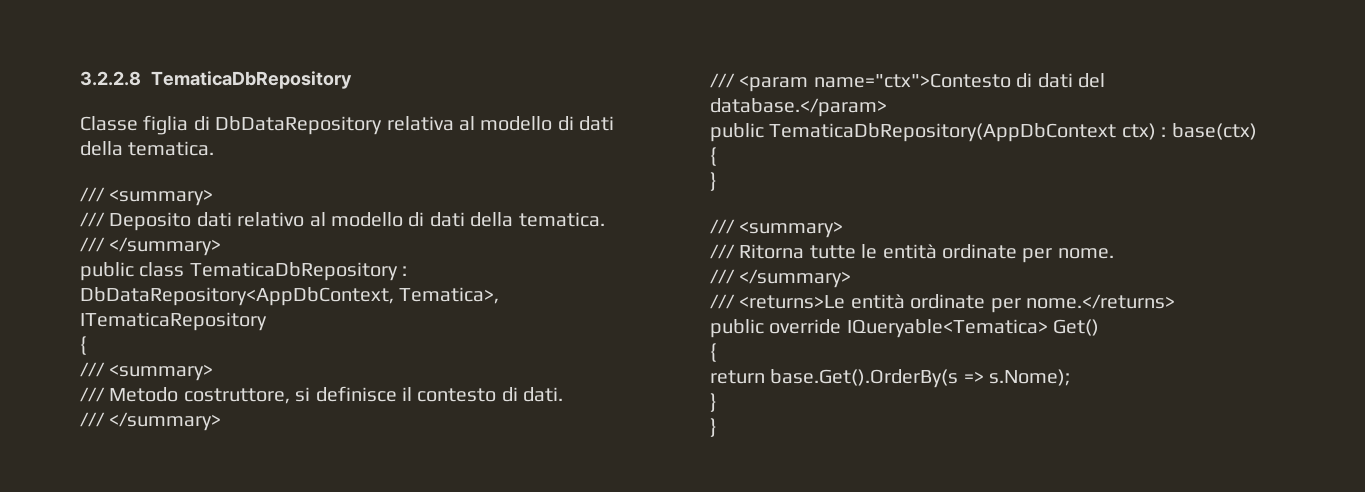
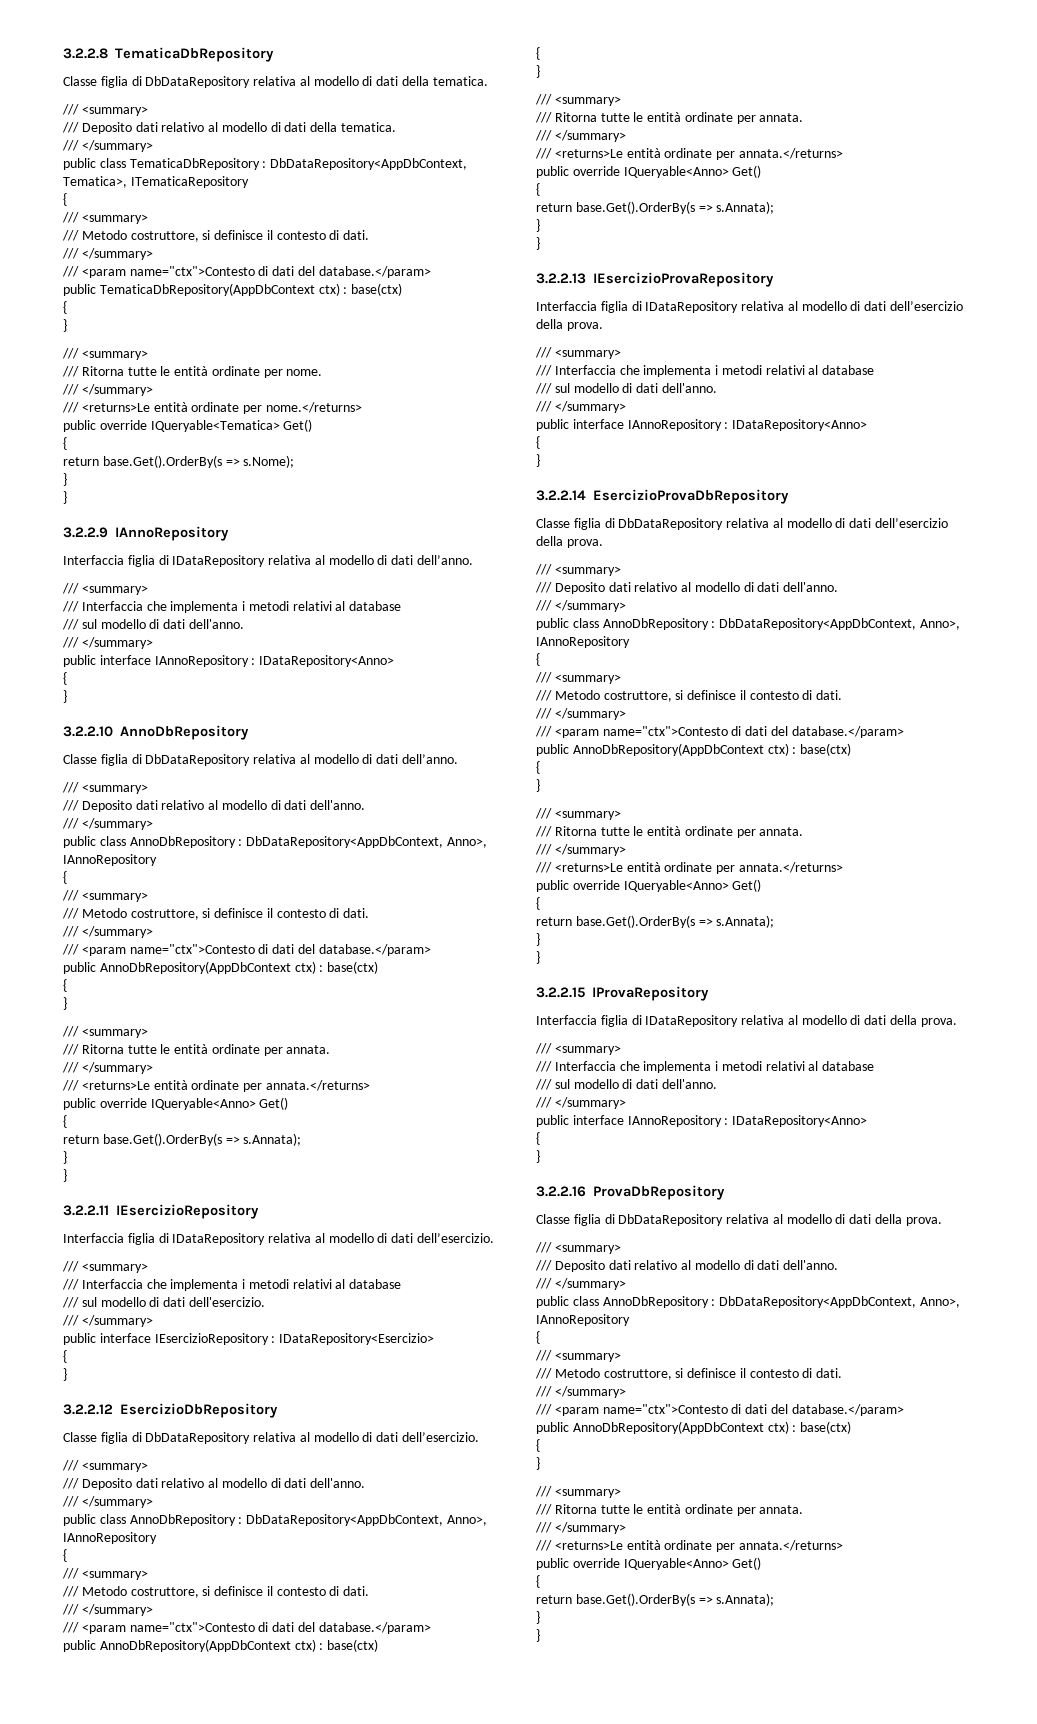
(717, 427) none -> [63,526,229,541] [63,555,474,567] [62,583,148,595] [62,601,402,613] [62,619,244,630] [62,637,153,649] [63,655,395,667] [63,672,67,685] [63,690,67,703] [63,725,249,740] [63,754,459,766] [62,782,148,794] [62,800,366,812] [62,818,153,830] [63,836,487,848] [63,854,157,866] [63,871,67,884] [62,890,148,902] [62,908,370,920] [62,926,153,938] [62,944,431,956] [63,961,379,974] [63,979,67,992] [63,997,67,1010] [62,1026,148,1038] [62,1044,331,1056] [62,1062,153,1074] [62,1080,370,1092] [63,1097,289,1110] [63,1115,67,1128] [63,1133,302,1146] [63,1151,67,1164] [63,1169,67,1182] [63,1204,259,1219] [63,1233,495,1245] [62,1261,148,1273] [62,1279,402,1291] [62,1297,265,1308] [62,1315,153,1327] [63,1333,435,1345] [63,1350,67,1363] [63,1368,67,1381] [63,1403,278,1418] [63,1432,480,1444] [62,1460,148,1472] [62,1478,366,1490] [62,1496,153,1508] [63,1514,487,1526] [63,1532,157,1544] [63,1549,67,1562] [62,1568,148,1580] [62,1586,370,1598] [62,1604,153,1616] [62,1622,431,1634] [63,1639,379,1652] [536,47,540,60] [536,65,540,78] [535,94,621,106] [535,112,804,124] [535,130,626,142] [535,148,843,160] [536,165,762,178] [536,183,540,196] [536,201,775,214] [536,219,540,232] [536,237,540,250] [536,272,774,287] [536,301,964,313] [536,319,603,331] [535,347,621,359] [535,365,875,377] [535,383,717,394] [535,401,626,413] [536,419,868,431] [536,436,540,449] [536,454,540,467] [536,489,789,504] [536,518,949,530] [536,536,603,548] [535,564,621,576] [535,582,839,594] [535,600,626,612] [536,618,960,630] [536,636,630,648] [536,653,540,666] [535,672,621,684] [535,690,843,702] [535,708,626,720] [535,726,904,738] [536,743,852,756] [536,761,540,774] [536,779,540,792] [535,808,621,820] [535,826,804,838] [535,844,626,856] [535,862,843,874] [536,879,762,892] [536,897,540,910] [536,915,775,928] [536,933,540,946] [536,951,540,964] [536,986,709,1001] [536,1015,957,1027] [535,1043,621,1055] [535,1061,875,1073] [535,1079,717,1090] [535,1097,626,1109] [536,1115,868,1127] [536,1132,540,1145] [536,1150,540,1163] [536,1185,725,1200] [536,1214,942,1226] [535,1242,621,1254] [535,1260,839,1272] [535,1278,626,1290] [536,1296,960,1308] [536,1314,630,1326] [536,1331,540,1344] [535,1350,621,1362] [535,1368,843,1380] [535,1386,626,1398] [535,1404,904,1416] [536,1421,852,1434] [536,1439,540,1452] [536,1457,540,1470] [535,1486,621,1498] [535,1504,804,1516] [535,1522,626,1534] [535,1540,843,1552] [536,1557,762,1570] [536,1575,540,1588] [536,1593,775,1606] [536,1611,540,1624] [536,1629,540,1642] // 3.2.2.9 IAnnoRepository // Interfaccia figlia di IDataRepository relativa al modello di dati dell’anno. // /// <summary> // /// Interfaccia che implementa i metodi relativi al database // /// sul modello di dati dell'anno. // /// </summary> // public interface IAnnoRepository : IDataRepository<Anno> // { // } // 3.2.2.10 AnnoDbRepository // Classe figlia di DbDataRepository relativa al modello di dati dell’anno. // /// <summary> // /// Deposito dati relativo al modello di dati dell'anno. // /// </summary> // public class AnnoDbRepository : DbDataRepository<AppDbContext, Anno>, IAnnoRepository // { // /// <summary> // /// Metodo costruttore, si definisce il contesto di dati. // /// </summary> // /// <param name="ctx">Contesto di dati del database.</param> // public AnnoDbRepository(AppDbContext ctx) : base(ctx) // { // } // /// <summary> // /// Ritorna tutte le entità ordinate per annata. // /// </summary> // /// <returns>Le entità ordinate per annata.</returns> // public override IQueryable<Anno> Get() // { // return base.Get().OrderBy(s => s.Annata); // } // } // 3.2.2.11 IEsercizioRepository // Interfaccia figlia di IDataRepository relativa al modello di dati dell’esercizio. // /// <summary> // /// Interfaccia che implementa i metodi relativi al database // /// sul modello di dati dell'esercizio. // /// </summary> // public interface IEsercizioRepository : IDataRepository<Esercizio> // { // } // 3.2.2.12 EsercizioDbRepository // Classe figlia di DbDataRepository relativa al modello di dati dell’esercizio. // /// <summary> // /// Deposito dati relativo al modello di dati dell'anno. // /// </summary> // public class AnnoDbRepository : DbDataRepository<AppDbContext, Anno>, IAnnoRepository // { // /// <summary> // /// Metodo costruttore, si definisce il contesto di dati. // /// </summary> // /// <param name="ctx">Contesto di dati del database.</param> // public AnnoDbRepository(AppDbContext ctx) : base(ctx) // { // } // /// <summary> // /// Ritorna tutte le entità ordinate per annata. // /// </summary> // /// <returns>Le entità ordinate per annata.</returns> // public override IQueryable<Anno> Get() // { // return base.Get().OrderBy(s => s.Annata); // } // } // 3.2.2.13 IEsercizioProvaRepository // Interfaccia figlia di IDataRepository relativa al modello di dati dell’esercizio della prova. // /// <summary> // /// Interfaccia che implementa i metodi relativi al database // /// sul modello di dati dell'anno. // /// </summary> // public interface IAnnoRepository : IDataRepository<Anno> // { // } // 3.2.2.14 EsercizioProvaDbRepository // Classe figlia di DbDataRepository relativa al modello di dati dell’esercizio della prova. // /// <summary> // /// Deposito dati relativo al modello di dati dell'anno. // /// </summary> // public class AnnoDbRepository : DbDataRepository<AppDbContext, Anno>, IAnnoRepository // { // /// <summary> // /// Metodo costruttore, si definisce il contesto di dati. // /// </summary> // /// <param name="ctx">Contesto di dati del database.</param> // public AnnoDbRepository(AppDbContext ctx) : base(ctx) // { // } // /// <summary> // /// Ritorna tutte le entità ordinate per annata. // /// </summary> // /// <returns>Le entità ordinate per annata.</returns> // public override IQueryable<Anno> Get() // { // return base.Get().OrderBy(s => s.Annata); // } // } // 3.2.2.15 IProvaRepository // Interfaccia figlia di IDataRepository relativa al modello di dati della prova. // /// <summary> // /// Interfaccia che implementa i metodi relativi al database // /// sul modello di dati dell'anno. // /// </summary> // public interface IAnnoRepository : IDataRepository<Anno> // { // } // 3.2.2.16 ProvaDbRepository // Classe figlia di DbDataRepository relativa al modello di dati della prova. // /// <summary> // /// Deposito dati relativo al modello di dati dell'anno. // /// </summary> // public class AnnoDbRepository : DbDataRepository<AppDbContext, Anno>, IAnnoRepository // { // /// <summary> // /// Metodo costruttore, si definisce il contesto di dati. // /// </summary> // /// <param name="ctx">Contesto di dati del database.</param> // public AnnoDbRepository(AppDbContext ctx) : base(ctx) // { // } // /// <summary> // /// Ritorna tutte le entità ordinate per annata. // /// </summary> // /// <returns>Le entità ordinate per annata.</returns> // public override IQueryable<Anno> Get() // { // return base.Get().OrderBy(s => s.Annata); // } // }

